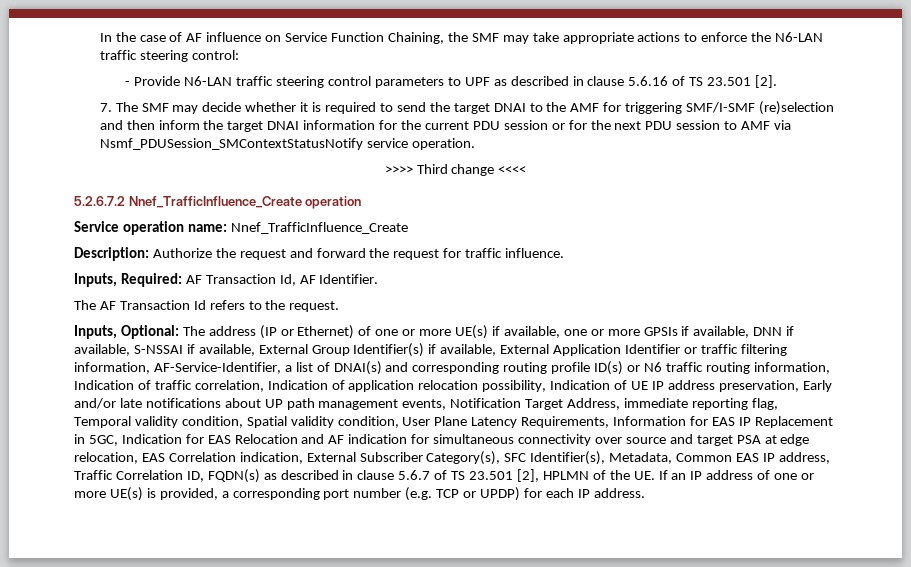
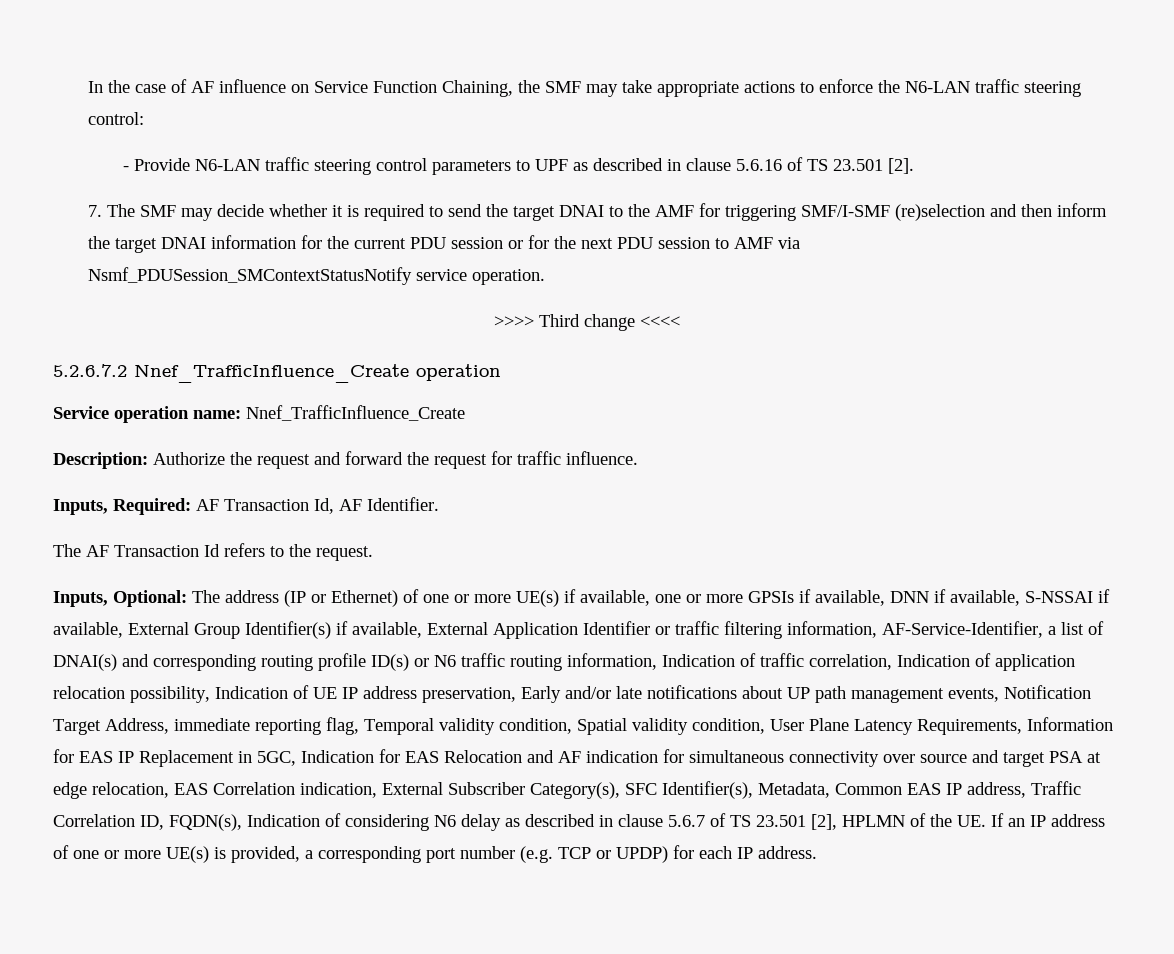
[207,469,260,483] FQDN(s) -> [169,813,501,831] FQDN(s), Indication of considering N6 delay

